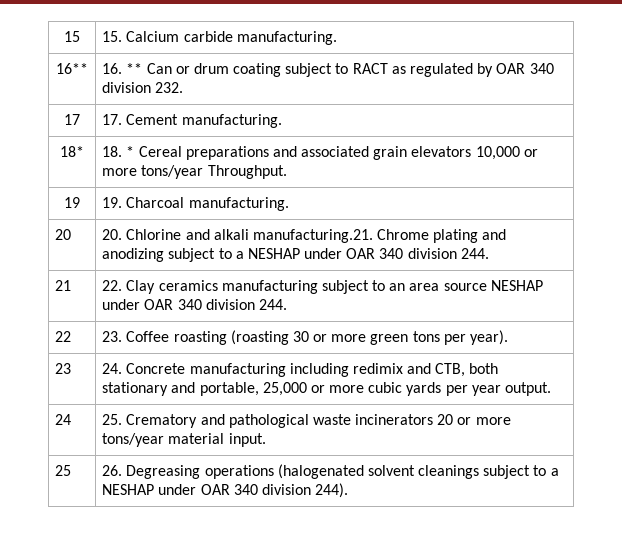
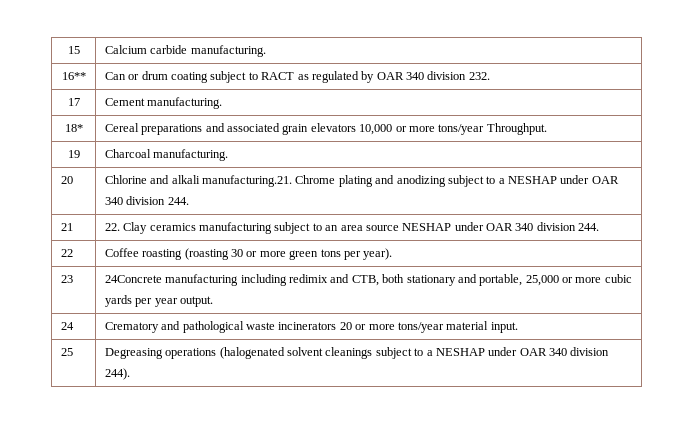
[102,31,123,42] 15. -> (80, 50) none
[102,63,143,74] 16. ** -> (86, 76) none
[102,114,123,125] 17. -> (80, 102) none
[102,146,135,157] 18. * -> (83, 128) none
[102,197,123,208] 19. -> (80, 154) none
[102,229,123,240] 20. -> (73, 180) none
[102,331,123,342] 23. -> (73, 253) none
[102,363,186,374] 24. Concrete -> [104,275,162,283] 24Concrete
[102,414,123,425] 25. -> (74, 326) none
[102,465,123,476] 26. -> (73, 352) none

